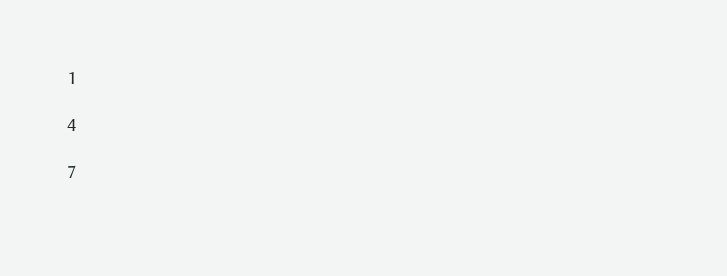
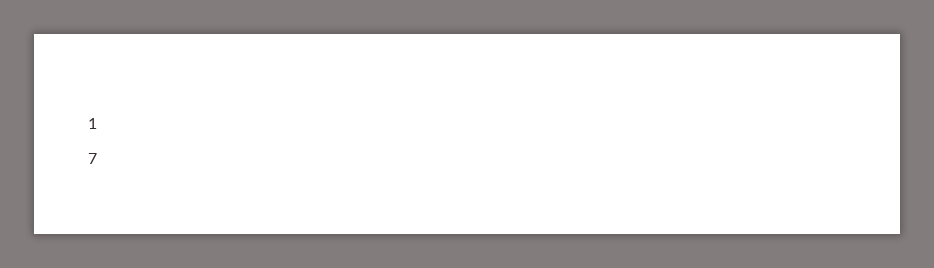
[67,119,76,131] // 4 -> (97, 123) none

